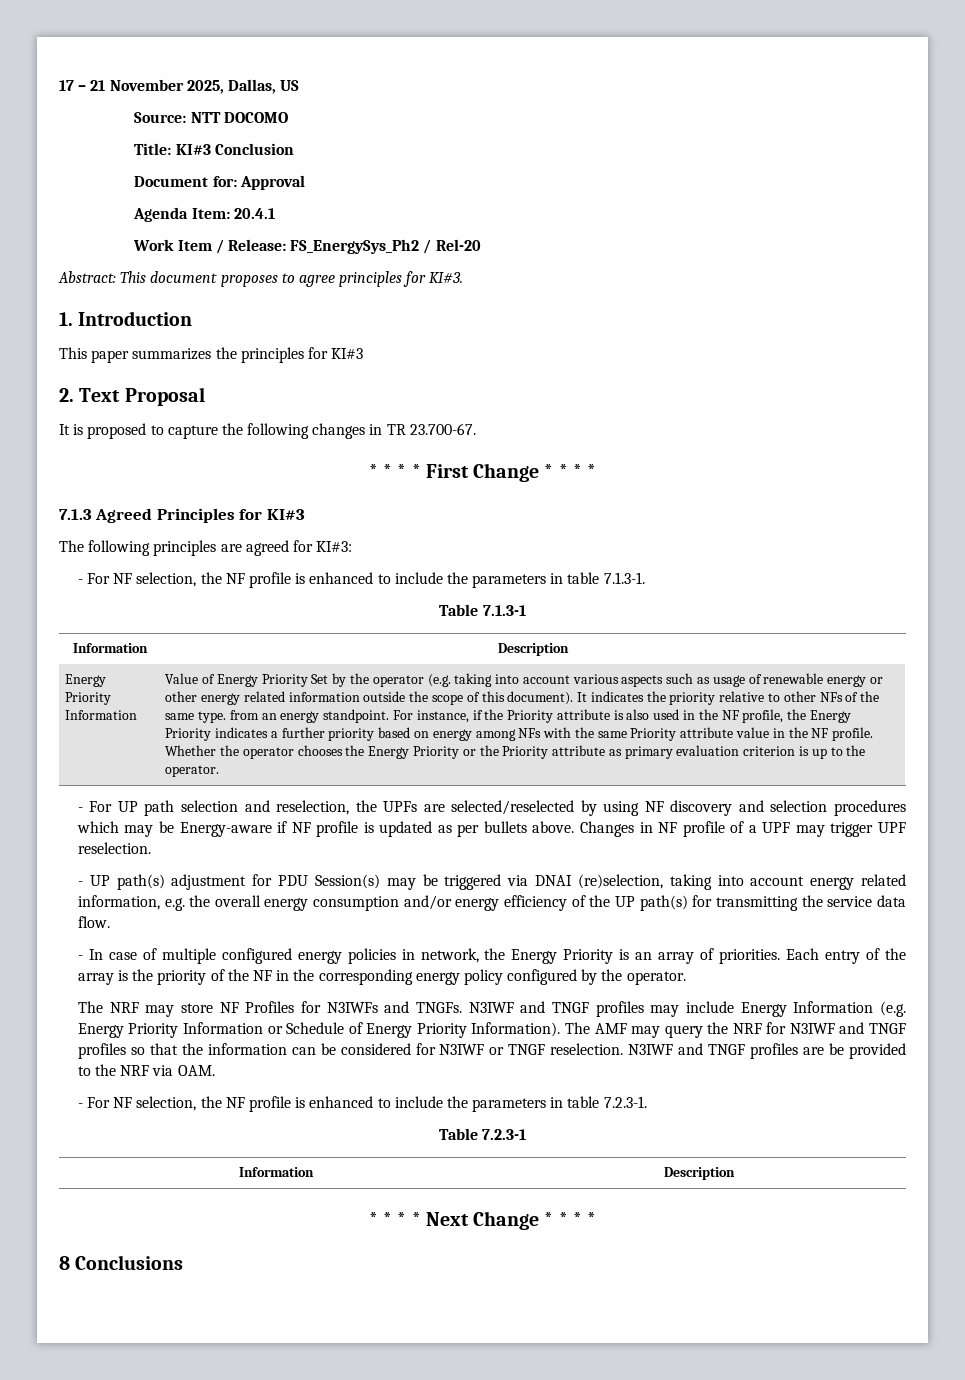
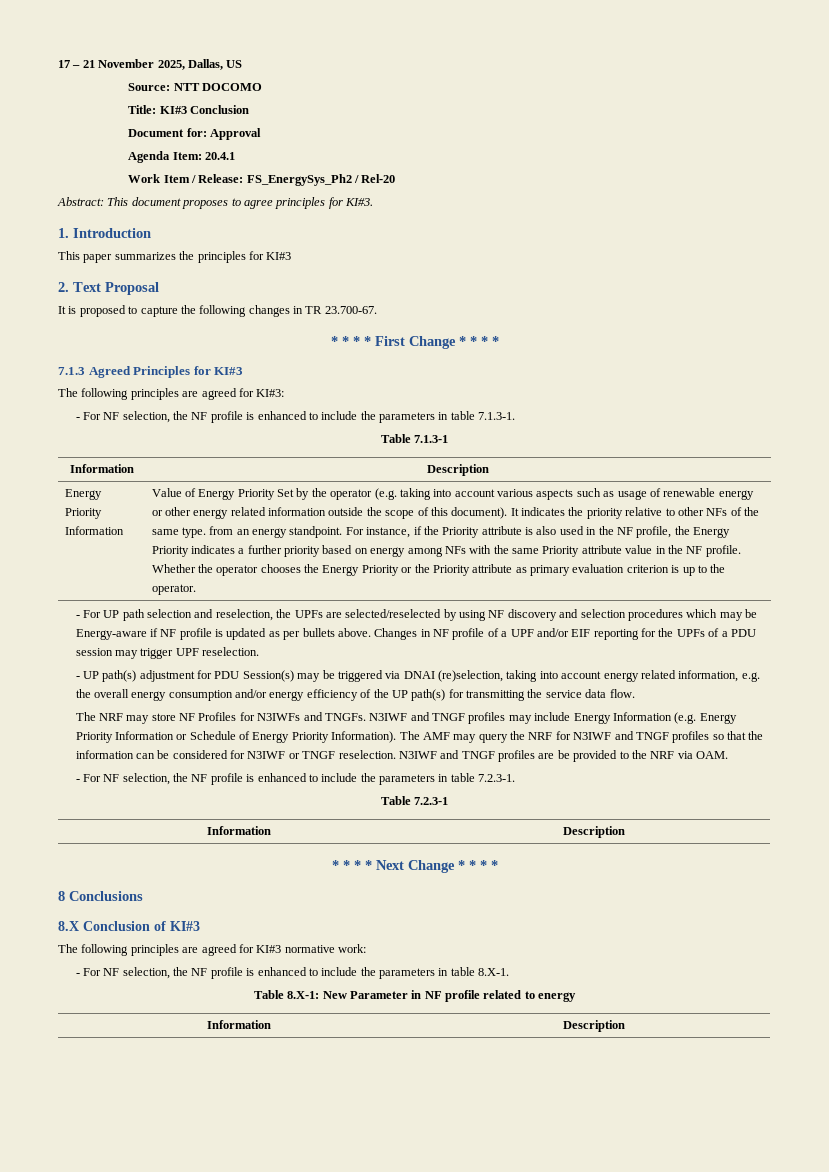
(791, 827) none -> [536,628,756,640] [75,648,113,656] and/or EIF reporting for the UPFs of a PDU session
[77,948,906,964] [77,969,686,985] // - In case of multiple configured energy policies in network, the Energy Priority is an array of priorities. Each entry of the array is the priority of the NF in the corresponding energy policy configured by the operator. -> (635, 693) none
(184, 1262) none -> [58,921,200,931] [58,944,366,956] [75,967,510,979] [253,990,577,1002] [206,1020,271,1029] [563,1020,625,1032] // 8.X Conclusion of KI#3 // The following principles are agreed for KI#3 normative work: // - For NF selection, the NF profile is enhanced to include the parameters in table 8.X-1. // Table 8.X-1: New Parameter in NF profile related to energy // Information | Description

